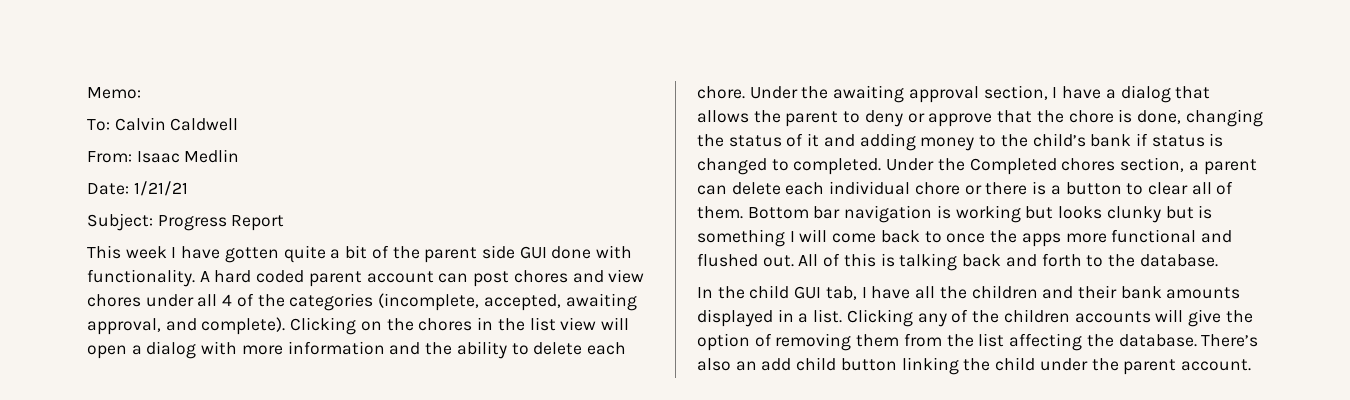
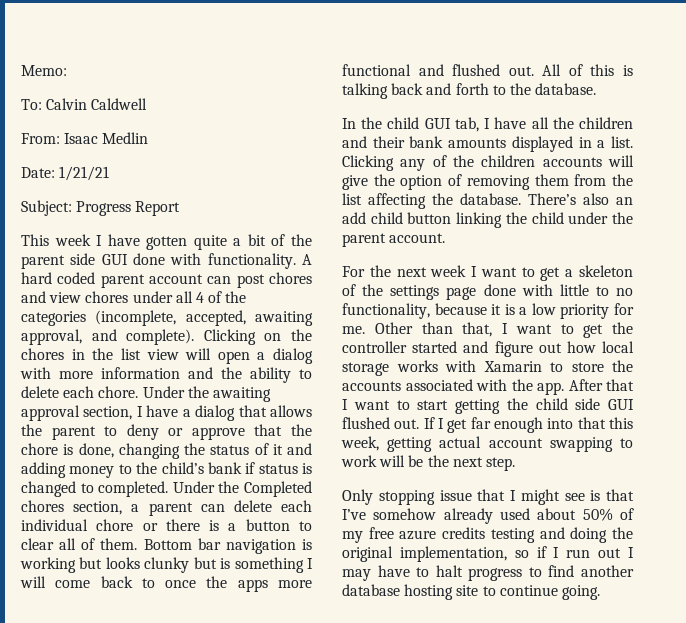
(1251, 365) none -> [342,265,633,281] [342,284,633,300] [342,303,634,319] [342,322,633,338] [342,341,634,357] [342,360,633,376] [342,379,634,395] [342,398,634,414] [342,417,633,433] [341,436,633,452] [341,455,515,471] [342,489,634,505] [342,508,634,524] [342,527,633,543] [342,546,634,562] [342,565,634,581] [342,584,600,600] // For the next week I want to get a skeleton of the settings page done with little to no functionality, because it is a low priority for me. Other than that, I want to get the controller started and figure out how local storage works with Xamarin to store the accounts associated with the app. After that I want to start getting the child side GUI flushed out. If I get far enough into that this week, getting actual account swapping to work will be the next step. // Only stopping issue that I might see is that I’ve somehow already used about 50% of my free azure credits testing and doing the original implementation, so if I run out I may have to halt progress to find another database hosting site to continue going.

